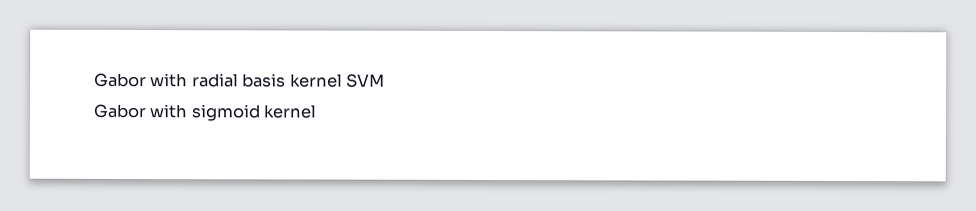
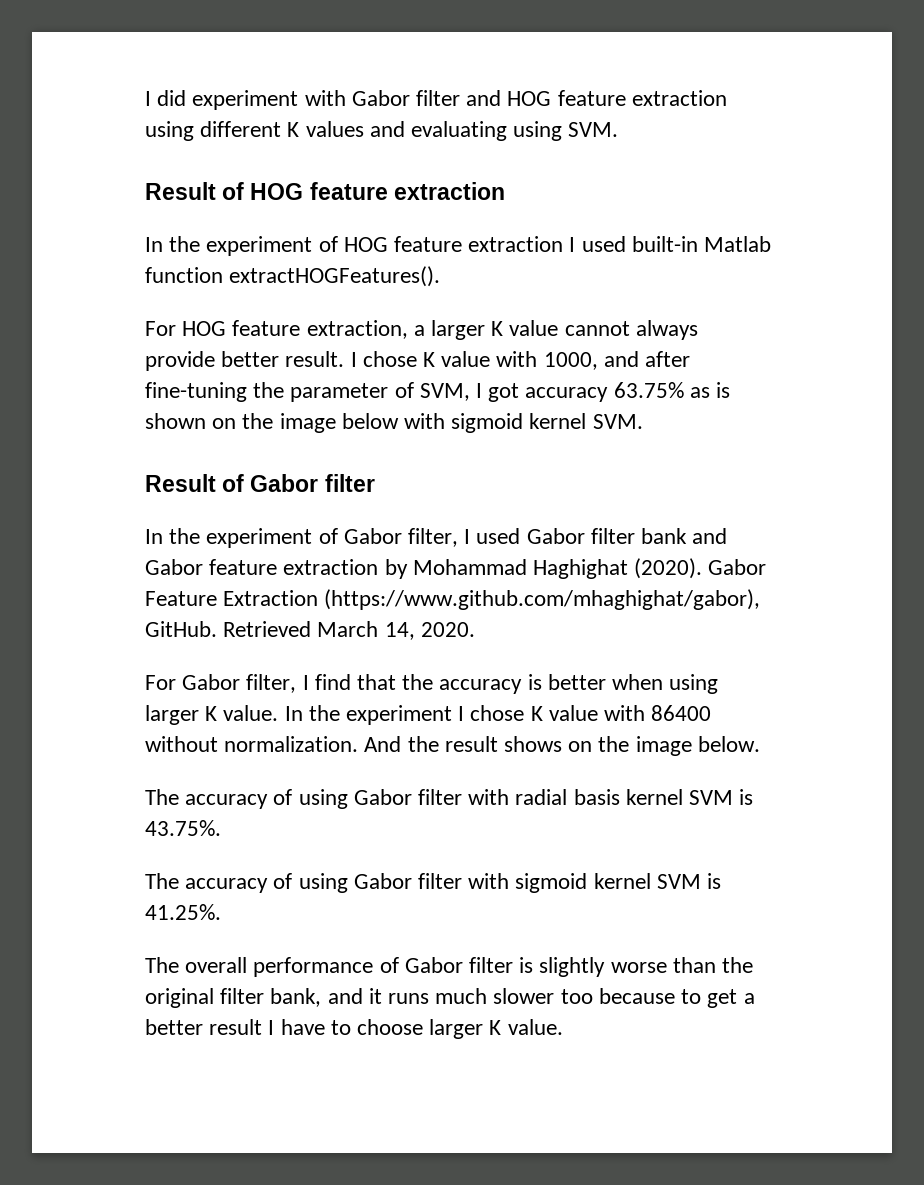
[94,72,147,88] Gabor -> [145,90,727,110] [145,121,619,141] [145,182,505,200] [145,236,772,256] [145,266,441,287] [145,320,698,340] [145,351,691,371] [145,382,731,402] [145,413,643,433] [145,474,375,492] [145,528,728,548] [145,558,767,579] [145,589,761,610] [145,621,475,640] [145,674,719,694] [145,705,712,725] [145,736,760,756] [145,789,463,809] I did experiment with Gabor filter and HOG feature extraction using different K values and evaluating using SVM. // Result of HOG feature extraction // In the experiment of HOG feature extraction I used built-in Matlab function extractHOGFeatures(). // For HOG feature extraction, a larger K value cannot always provide better result. I chose K value with 1000, and after fine-tuning the parameter of SVM, I got accuracy 63.75% as is shown on the image below with sigmoid kernel SVM. // Result of Gabor filter // In the experiment of Gabor filter, I used Gabor filter bank and Gabor feature extraction by Mohammad Haghighat (2020). Gabor Feature Extraction (https://www.github.com/mhaghighat/gabor), GitHub. Retrieved March 14, 2020. // For Gabor filter, I find that the accuracy is better when using larger K value. In the experiment I chose K value with 86400 without normalization. And the result shows on the image below. // The accuracy of using Gabor filter
[93,103,318,122] // Gabor with sigmoid kernel -> [739,789,754,805] [145,820,221,836] [145,873,722,893] [145,904,221,920] [145,957,754,977] [145,988,755,1008] [145,1019,563,1039] is 43.75%. // The accuracy of using Gabor filter with sigmoid kernel SVM is 41.25%. // The overall performance of Gabor filter is slightly worse than the original filter bank, and it runs much slower too because to get a better result I have to choose larger K value.

